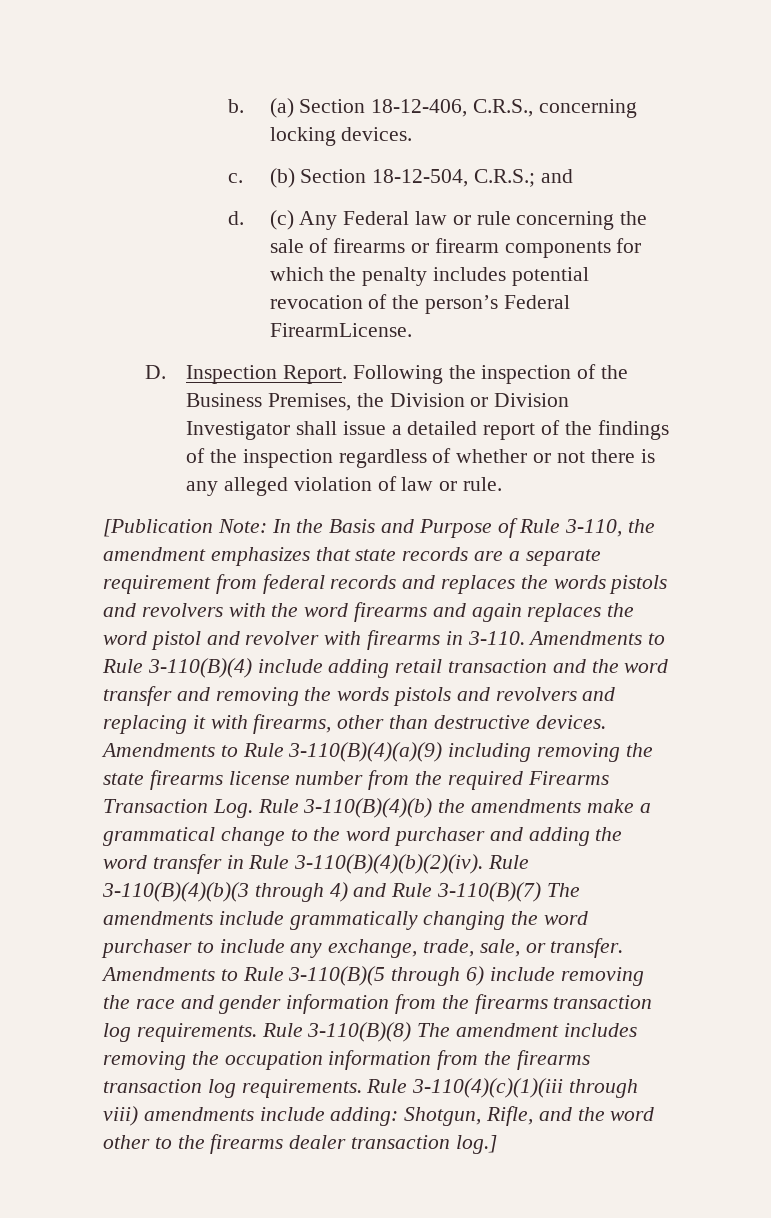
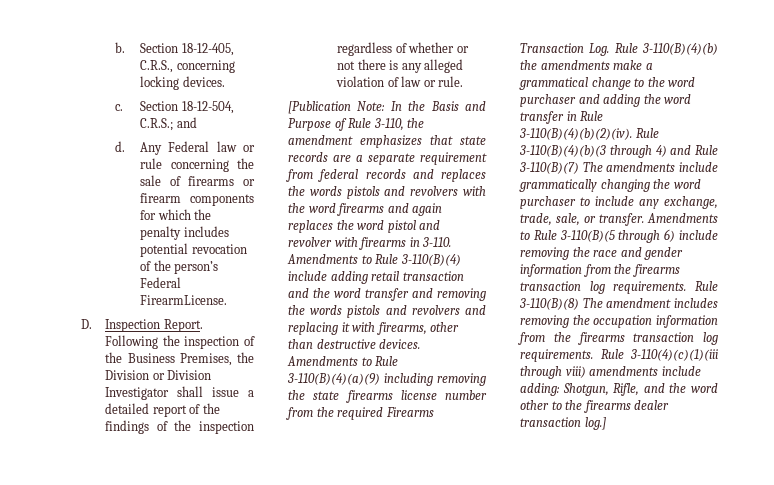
[269,98,468,118] (a) Section 18-12-406, -> [140,43,234,56] Section 18-12-405,
[269,168,295,188] (b) -> (124, 107) none
[269,210,294,230] (c) -> (126, 146) none

